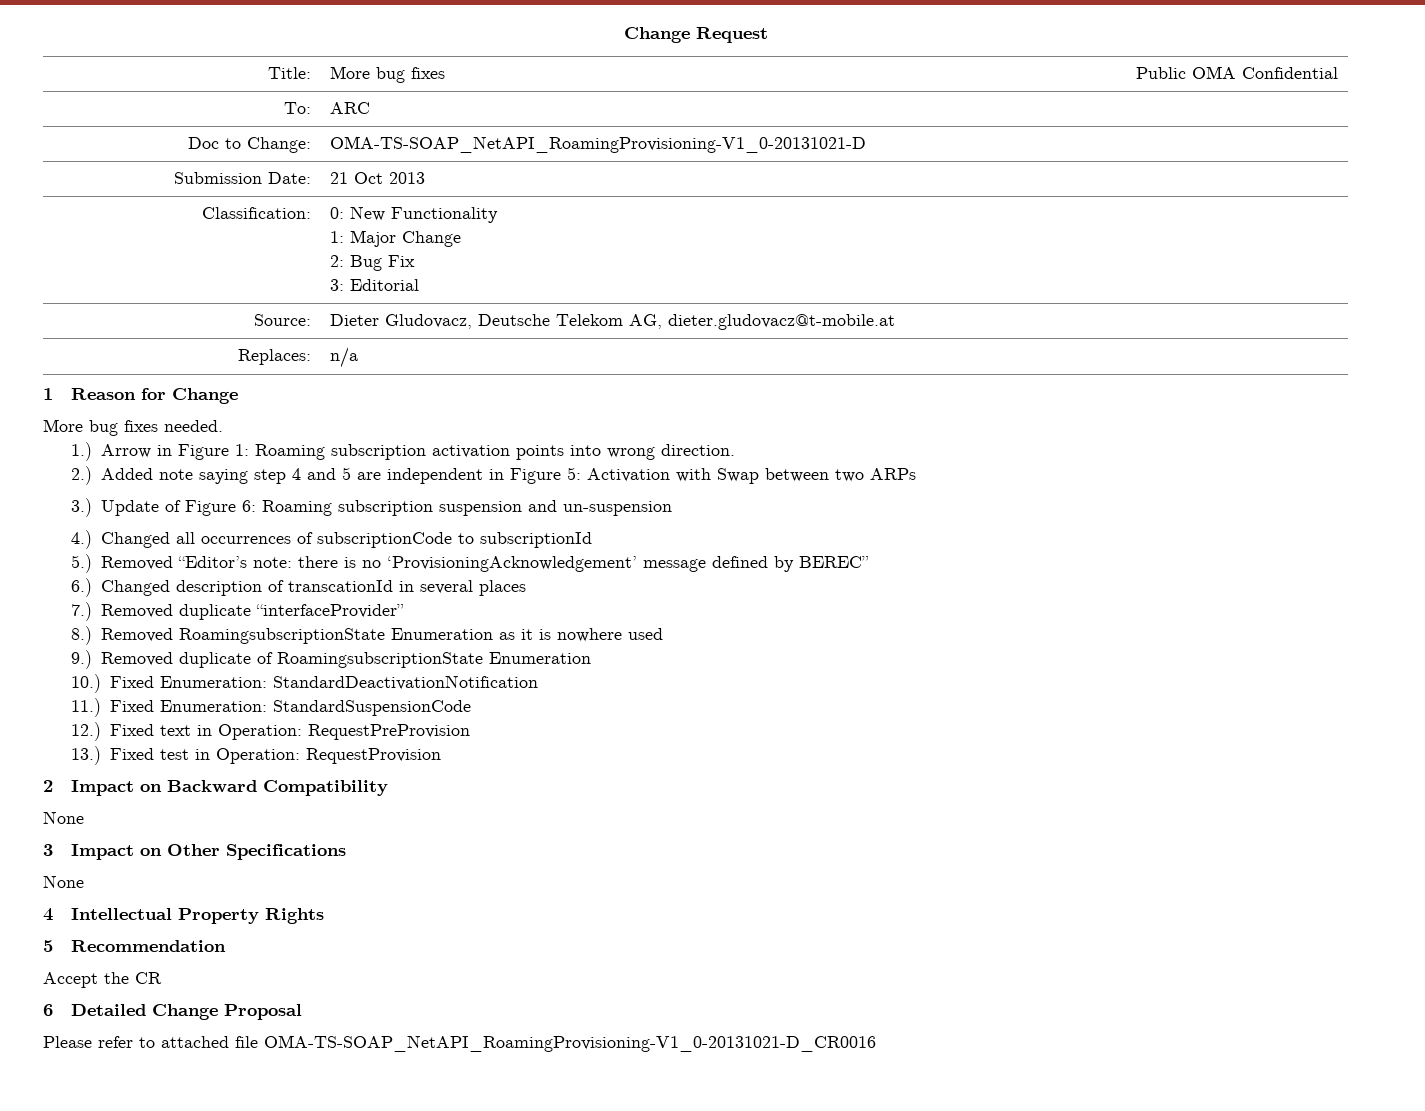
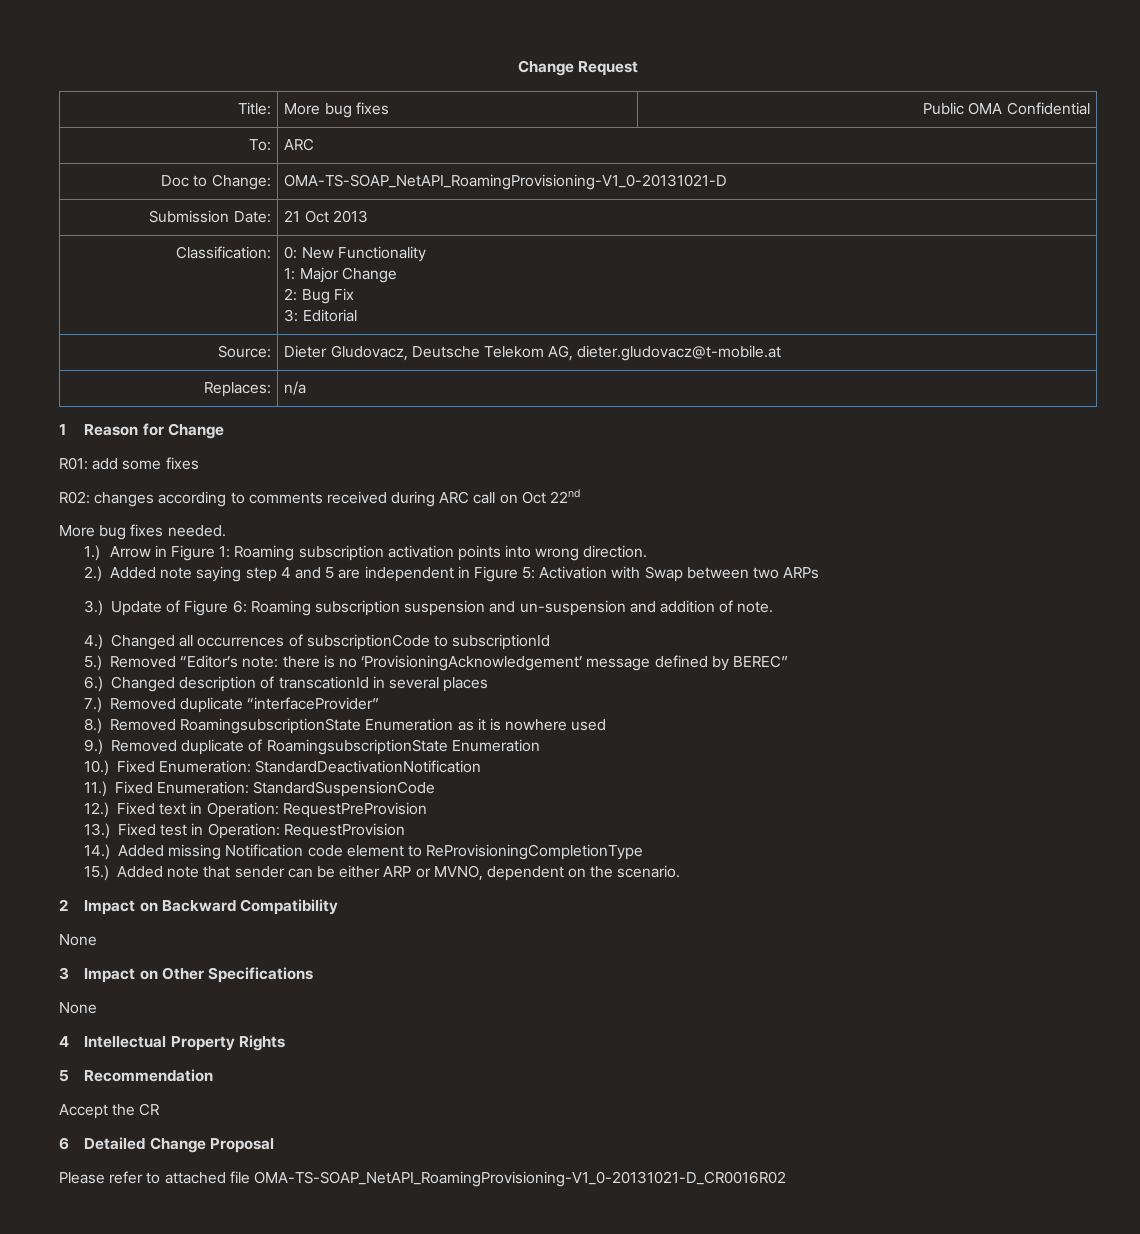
(239, 396) none -> [59,457,199,470] [59,489,582,507] // R01: add some fixes // R02: changes according to comments received during ARC call on Oct 22nd
(672, 508) none -> [629,600,774,613] and addition of note.
(441, 756) none -> [84,844,644,860] [84,865,681,881] // 14.) Added missing Notification code element to ReProvisioningCompletionType // 15.) Added note that sender can be either ARP or MVNO, dependent on the scenario.
[264,1035,876,1052] OMA-TS-SOAP_NetAPI_RoamingProvisioning-V1_0-20131021-D_CR0016 -> [253,1171,786,1187] OMA-TS-SOAP_NetAPI_RoamingProvisioning-V1_0-20131021-D_CR0016R02

